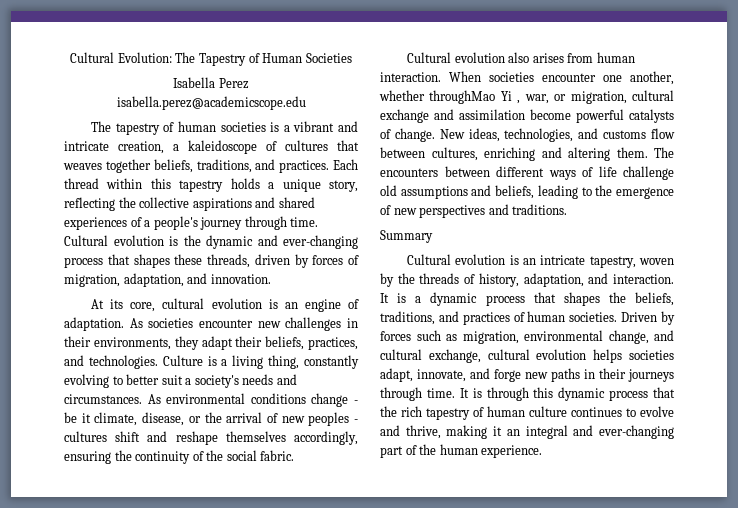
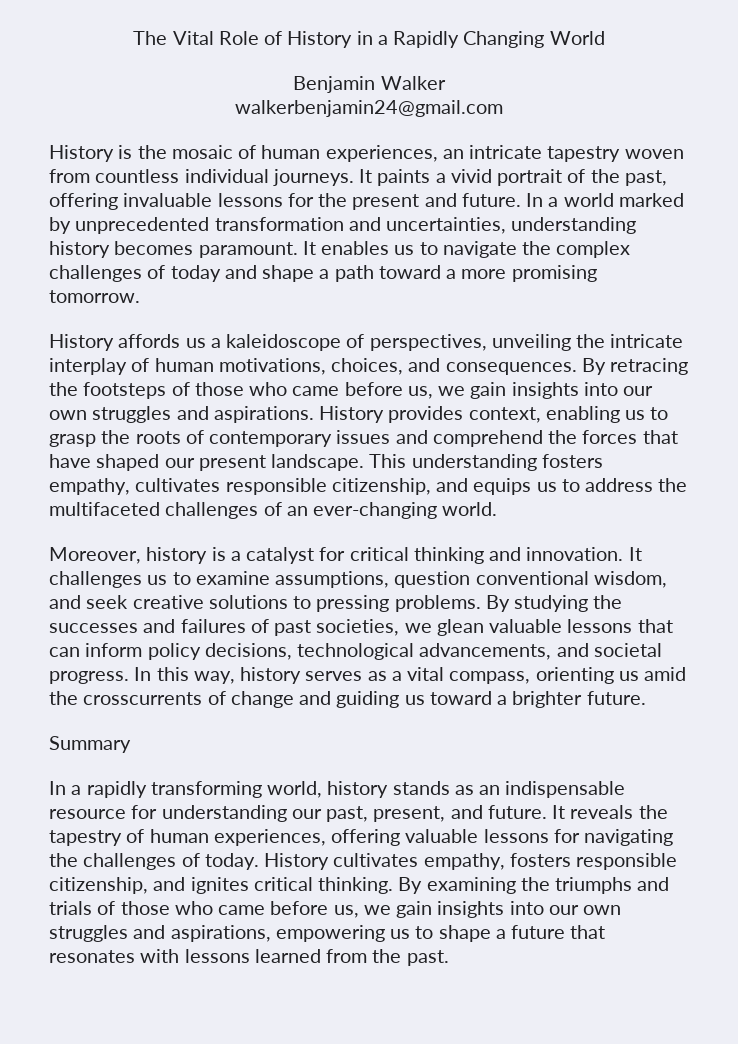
[70,52,352,66] [173,77,249,89] [116,96,306,110] [91,121,358,135] [64,140,359,154] [63,159,359,173] [64,178,359,192] [64,197,315,211] [64,216,319,230] [64,235,358,249] [64,254,359,268] [64,273,271,287] [91,298,359,312] [64,317,358,331] [64,336,358,350] [64,355,359,369] [64,374,297,388] [64,393,358,407] [64,412,358,426] [64,431,358,445] [64,450,295,464] [407,52,635,63] [380,71,674,85] [379,90,674,104] [380,109,674,123] [380,128,675,142] [380,147,674,161] [380,166,674,180] [380,185,674,199] [380,204,568,218] [380,230,433,243] [407,254,674,268] [380,273,674,287] [380,292,674,306] [380,311,675,325] [380,330,674,344] [380,349,674,363] [380,368,674,382] [380,387,675,401] [380,406,674,420] [380,425,674,439] [380,444,543,458] Cultural Evolution: The Tapestry of Human Societies // Isabella Perez // isabella.perez@academicscope.edu // The tapestry of human societies is a vibrant and intricate creation, a kaleidoscope of cultures that weaves together beliefs, traditions, and practices. Each thread within this tapestry holds a unique story, reflecting the collective aspirations and shared experiences of a people's journey through time. Cultural evolution is the dynamic and ever-changing process that shapes these threads, driven by forces of migration, adaptation, and innovation. // At its core, cultural evolution is an engine of adaptation. As societies encounter new challenges in their environments, they adapt their beliefs, practices, and technologies. Culture is a living thing, constantly evolving to better suit a society's needs and circumstances. As environmental conditions change - be it climate, disease, or the arrival of new peoples - cultures shift and reshape themselves accordingly, ensuring the continuity of the social fabric. // Cultural evolution also arises from human interaction. When societies encounter one another, whether throughMao Yi , war, or migration, cultural exchange and assimilation become powerful catalysts of change. New ideas, technologies, and customs flow between cultures, enriching and altering them. The encounters between different ways of life challenge old assumptions and beliefs, leading to the emergence of new perspectives and traditions. // Summary // Cultural evolution is an intricate tapestry, woven by the threads of history, adaptation, and interaction. It is a dynamic process that shapes the beliefs, traditions, and practices of human societies. Driven by forces such as migration, environmental change, and cultural exchange, cultural evolution helps societies adapt, innovate, and forge new paths in their journeys through time. It is through this dynamic process that the rich tapestry of human culture continues to evolve and thrive, making it an integral and ever-changing part of the human experience. -> [133,31,605,48] [293,76,446,93] [235,100,503,117] [49,145,684,162] [49,169,667,186] [49,193,684,210] [49,217,637,234] [49,241,631,258] [49,265,597,282] [49,290,140,303] [49,334,684,351] [49,358,689,375] [49,382,654,399] [49,406,669,423] [49,430,678,447] [49,454,603,471] [49,478,688,495] [49,502,498,519] [49,547,642,564] [49,571,667,588] [49,595,623,612] [49,619,673,636] [49,643,662,660] [49,667,687,684] [49,691,646,708] [49,736,131,753] [49,781,626,798] [49,805,668,822] [49,829,674,846] [49,853,678,870] [49,877,670,894] [49,901,622,918] [49,925,606,942] [49,949,449,966] The Vital Role of History in a Rapidly Changing World // Benjamin Walker // walkerbenjamin24@gmail.com // History is the mosaic of human experiences, an intricate tapestry woven from countless individual journeys. It paints a vivid portrait of the past, offering invaluable lessons for the present and future. In a world marked by unprecedented transformation and uncertainties, understanding history becomes paramount. It enables us to navigate the complex challenges of today and shape a path toward a more promising tomorrow. // History affords us a kaleidoscope of perspectives, unveiling the intricate interplay of human motivations, choices, and consequences. By retracing the footsteps of those who came before us, we gain insights into our own struggles and aspirations. History provides context, enabling us to grasp the roots of contemporary issues and comprehend the forces that have shaped our present landscape. This understanding fosters empathy, cultivates responsible citizenship, and equips us to address the multifaceted challenges of an ever-changing world. // Moreover, history is a catalyst for critical thinking and innovation. It challenges us to examine assumptions, question conventional wisdom, and seek creative solutions to pressing problems. By studying the successes and failures of past societies, we glean valuable lessons that can inform policy decisions, technological advancements, and societal progress. In this way, history serves as a vital compass, orienting us amid the crosscurrents of change and guiding us toward a brighter future. // Summary // In a rapidly transforming world, history stands as an indispensable resource for understanding our past, present, and future. It reveals the tapestry of human experiences, offering valuable lessons for navigating the challenges of today. History cultivates empathy, fosters responsible citizenship, and ignites critical thinking. By examining the triumphs and trials of those who came before us, we gain insights into our own struggles and aspirations, empowering us to shape a future that resonates with lessons learned from the past.

